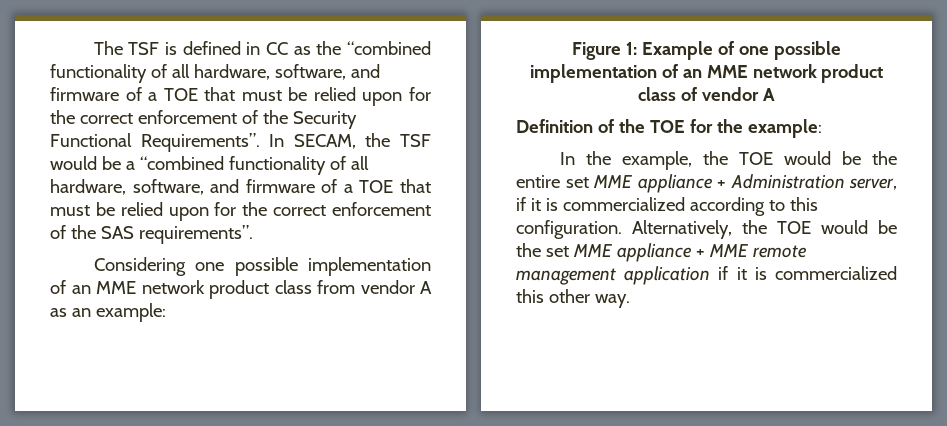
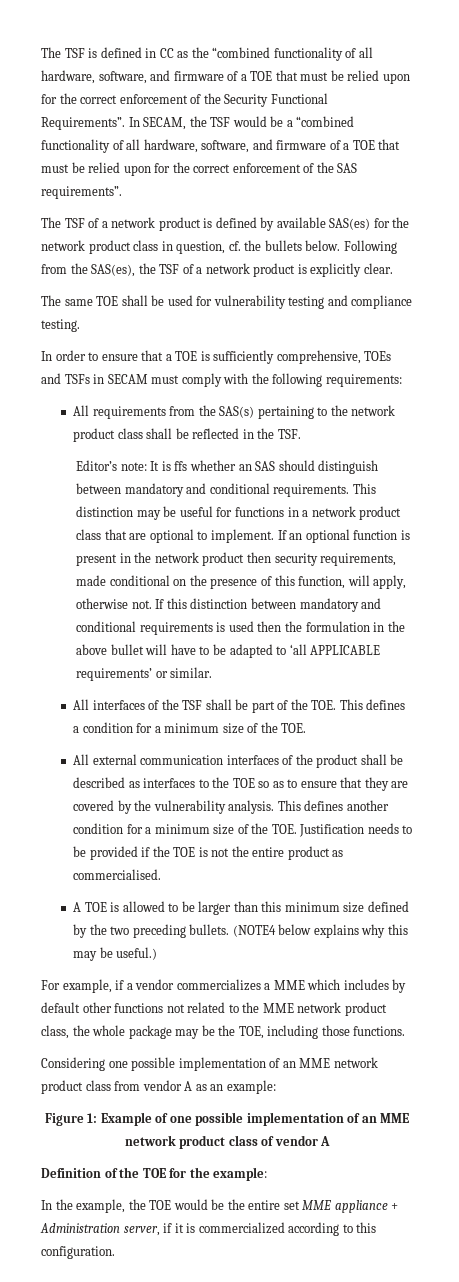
(253, 234) none -> [41,217,410,231] [41,240,397,254] [41,263,393,277] [41,295,413,309] [41,319,80,332] [41,350,392,364] [41,373,402,387] [73,405,396,419] [73,428,301,442] [76,460,379,474] [76,483,376,497] [76,506,402,520] [76,529,410,543] [76,552,397,566] [76,575,407,589] [76,598,382,612] [76,621,405,635] [76,644,381,658] [76,667,213,681] [73,699,406,713] [73,722,307,734] [73,754,404,768] [73,777,409,791] [73,800,389,814] [73,823,413,837] [73,846,344,860] [73,869,162,880] [73,901,409,915] [73,924,408,938] [73,947,158,961] [41,979,407,993] [41,1002,387,1016] [41,1025,406,1039] // The TSF of a network product is defined by available SAS(es) for the network product class in question, cf. the bullets below. Following from the SAS(es), the TSF of a network product is explicitly clear. // The same TOE shall be used for vulnerability testing and compliance testing. // In order to ensure that a TOE is sufficiently comprehensive, TOEs and TSFs in SECAM must comply with the following requirements: // All requirements from the SAS(s) pertaining to the network product class shall be reflected in the TSF. // Editor’s note: It is ffs whether an SAS should distinguish between mandatory and conditional requirements. This distinction may be useful for functions in a network product class that are optional to implement. If an optional function is present in the network product then security requirements, made conditional on the presence of this function, will apply, otherwise not. If this distinction between mandatory and conditional requirements is used then the formulation in the above bullet will have to be adapted to ‘all APPLICABLE requirements’ or similar. // All interfaces of the TSF shall be part of the TOE. This defines a condition for a minimum size of the TOE. // All external communication interfaces of the product shall be described as interfaces to the TOE so as to ensure that they are covered by the vulnerability analysis. This defines another condition for a minimum size of the TOE. Justification needs to be provided if the TOE is not the entire product as commercialised. // A TOE is allowed to be larger than this minimum size defined by the two preceding bullets. (NOTE4 below explains why this may be useful.) // For example, if a vendor commercializes a MME which includes by default other functions not related to the MME network product class, the whole package may be the TOE, including those functions.
[632,220,897,239] [516,243,807,262] [516,266,897,285] [516,289,630,308] Alternatively, the TOE would be the set MME appliance + MME remote management application if it is commercialized this other way. -> (115, 1252) none

